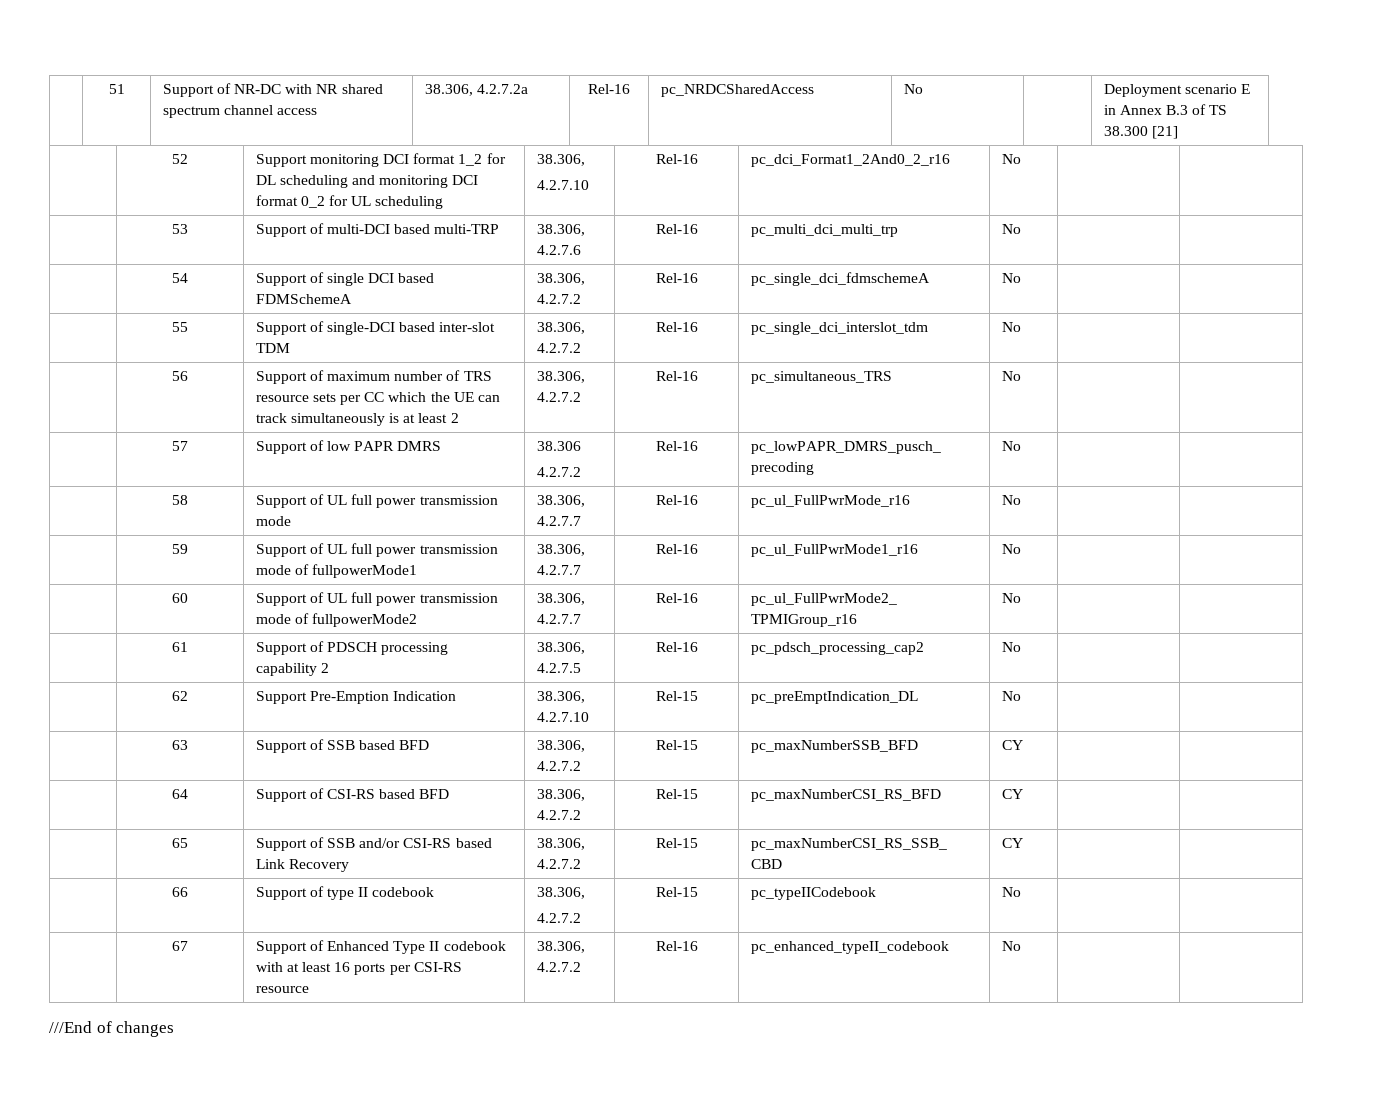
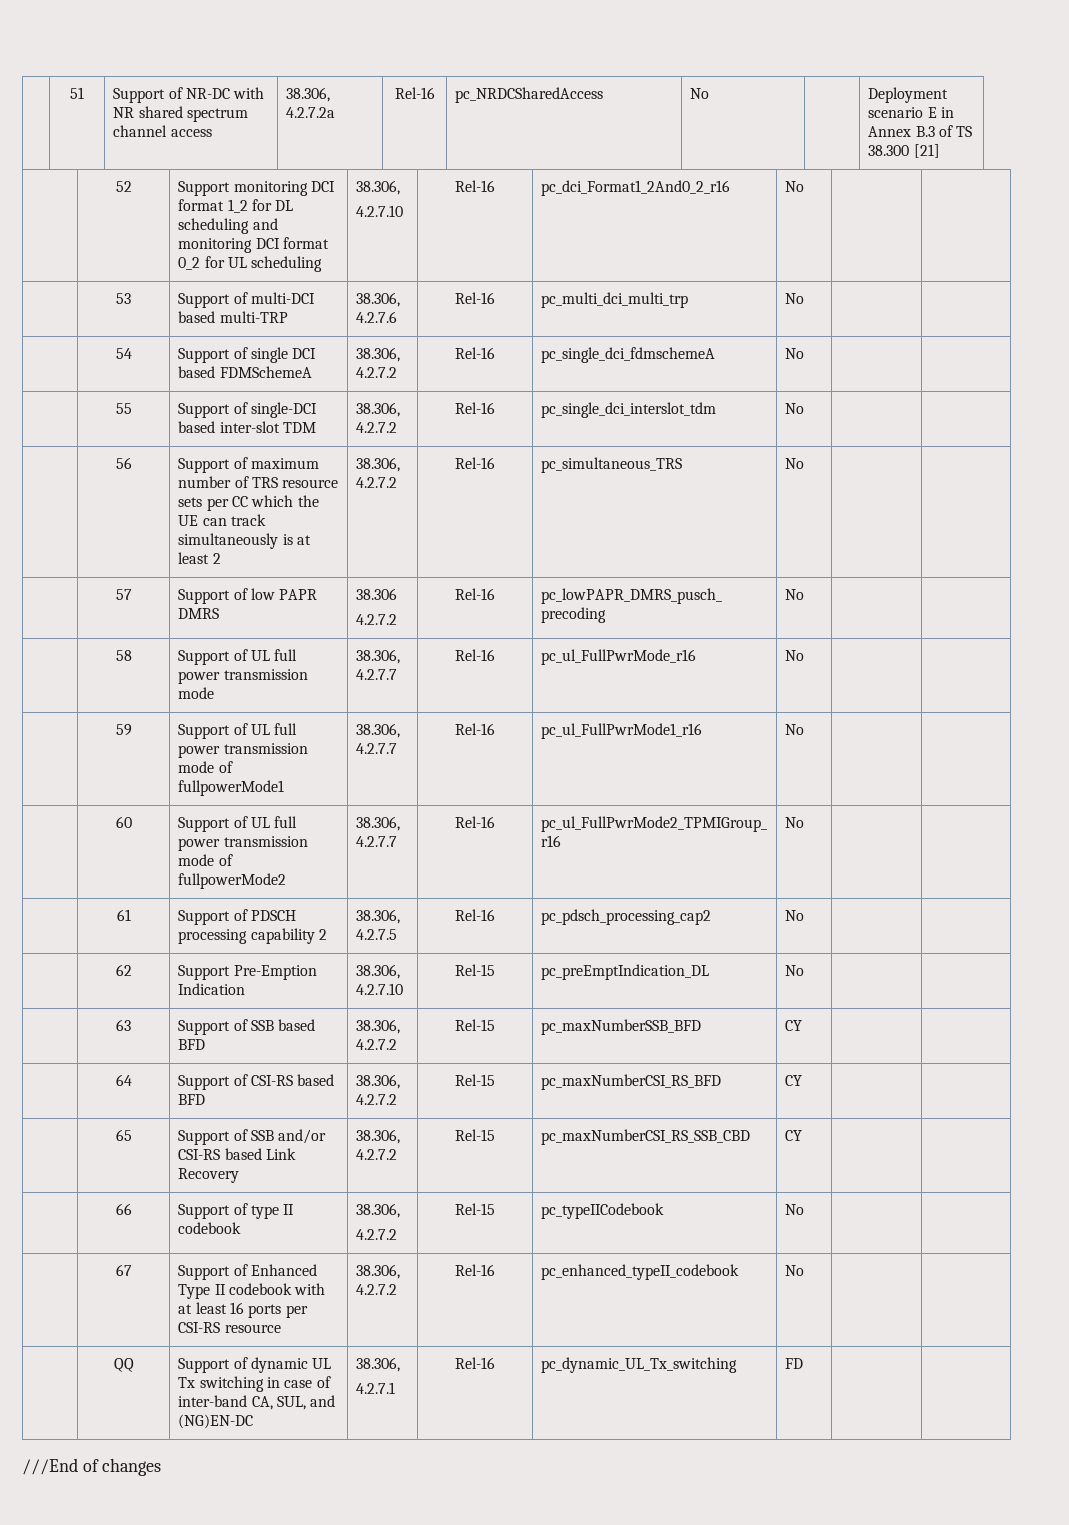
(1021, 946) none -> [113,1358,134,1372] [178,1357,332,1373] [178,1376,331,1392] [178,1395,336,1410] [178,1414,254,1429] [356,1357,401,1372] [356,1382,396,1394] [454,1357,495,1369] [541,1357,738,1373] [785,1358,804,1369] // | QQ | Support of dynamic UL Tx switching in case of inter-band CA, SUL, and (NG)EN-DC | 38.306, // 4.2.7.1 | Rel-16 | pc_dynamic_UL_Tx_switching | FD | |

